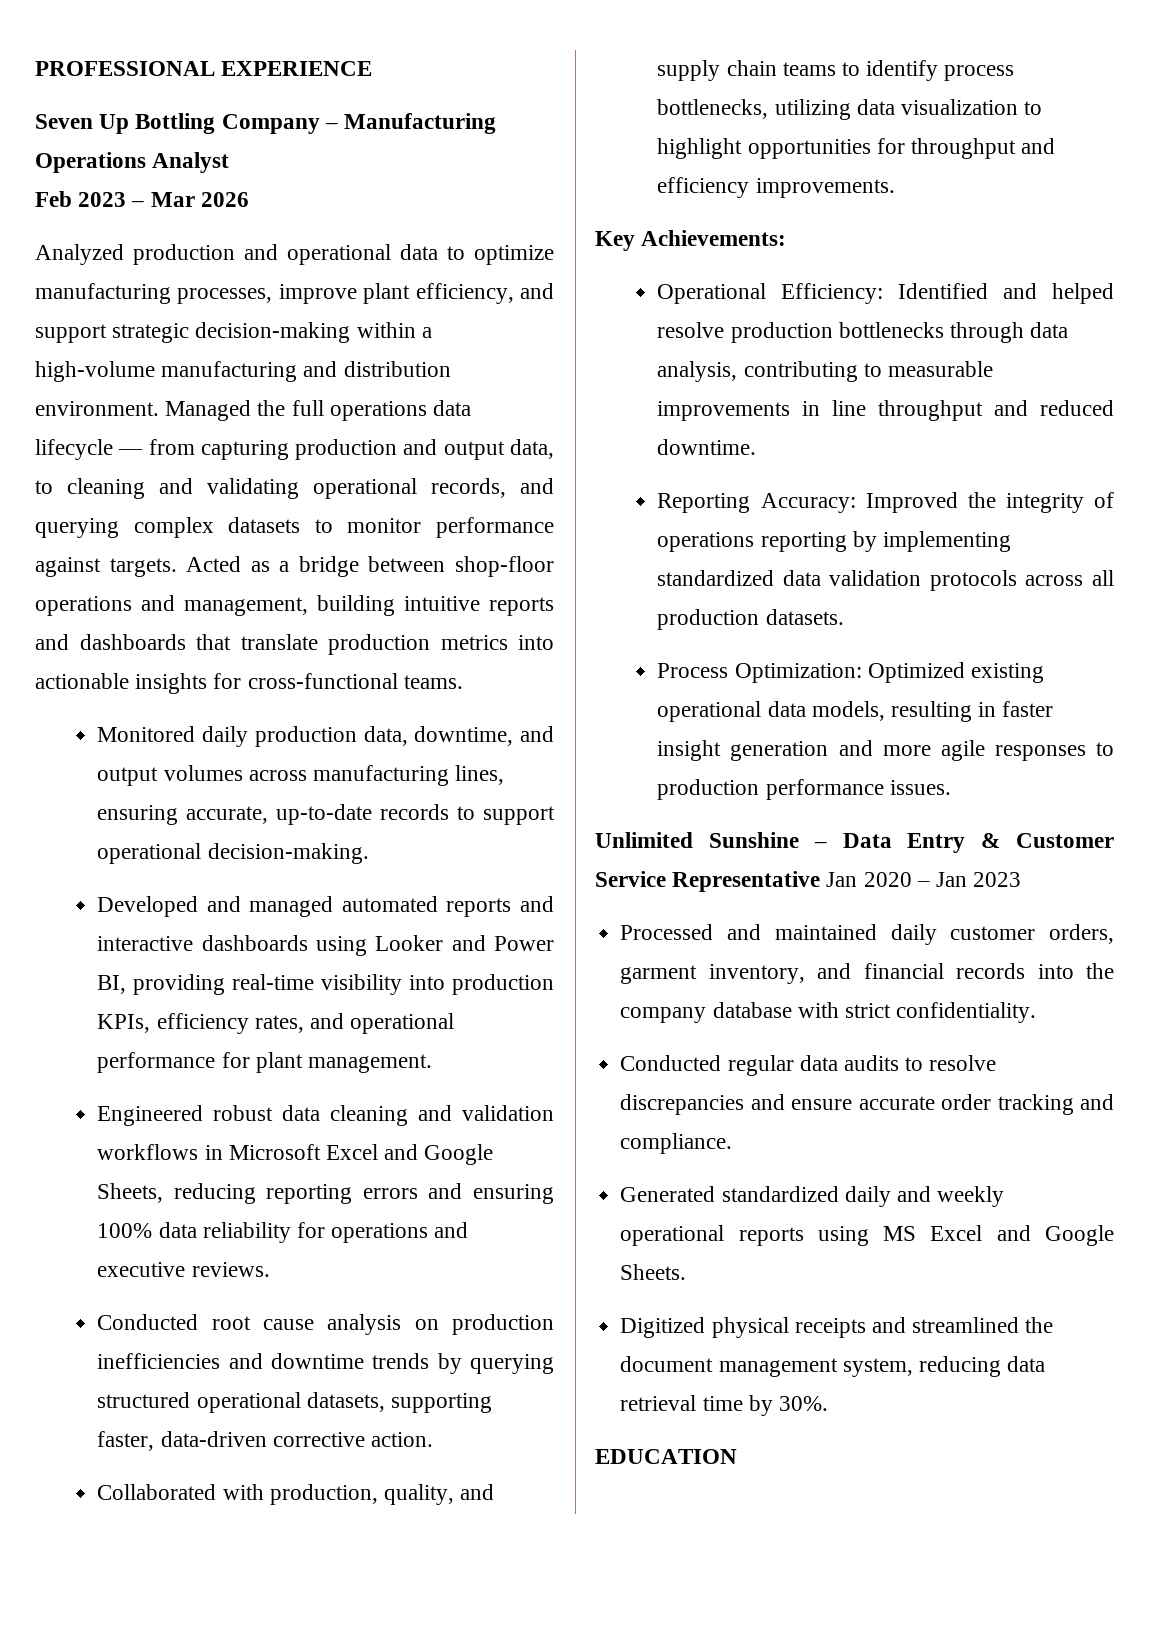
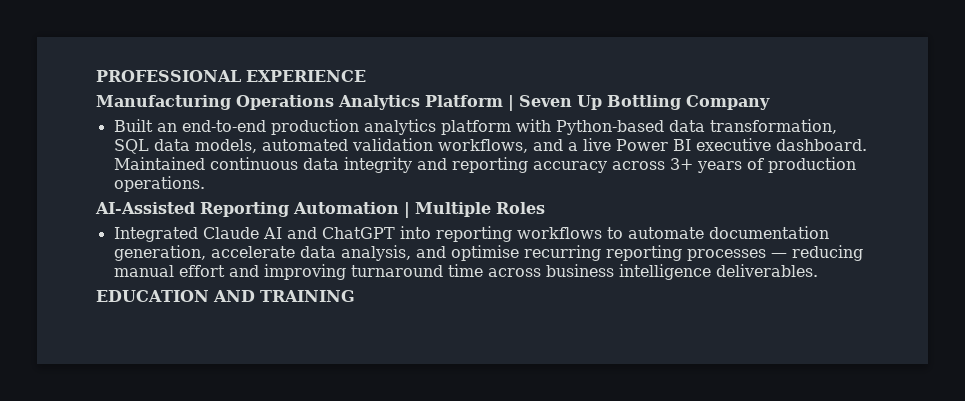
(373, 68) none -> [96,95,514,111] Manufacturing Operations Analytics Platform |
[324,113,497,134] [35,152,230,173] [35,191,249,207] [35,244,554,265] [35,283,554,304] [35,322,432,343] [35,361,451,382] [35,400,472,421] [35,439,554,460] [35,478,554,499] [35,517,554,538] [35,556,554,577] [35,595,554,616] [35,634,554,655] [35,673,463,694] [97,726,554,747] [97,765,505,786] [97,804,555,825] [97,843,369,864] [97,896,554,917] [97,935,554,956] [97,974,554,995] [97,1013,455,1034] [97,1052,433,1073] [97,1105,554,1126] [97,1144,494,1165] [97,1183,554,1204] [97,1222,469,1243] [97,1262,270,1277] [97,1314,554,1335] [97,1353,554,1374] [97,1392,493,1413] [97,1431,434,1451] [97,1484,495,1505] [657,60,1015,81] [657,99,1043,120] [657,138,1056,159] [657,177,895,198] [595,230,787,251] [657,283,1114,304] [657,322,1069,343] [657,361,994,382] [657,400,1114,421] [657,439,757,455] [657,492,1114,513] [657,531,1012,552] [657,570,1114,591] [657,609,844,630] [657,662,1045,683] [657,701,1054,722] [657,740,1114,761] [657,779,951,800] [595,832,1114,853] [595,871,1022,892] [620,924,1114,945] [620,963,1114,984] [620,1002,1037,1023] [620,1055,997,1076] [620,1094,1114,1115] [620,1133,733,1154] [620,1186,1005,1207] [620,1225,1114,1246] [620,1264,687,1280] [620,1317,1054,1338] [620,1356,1046,1377] [620,1395,828,1416] – Manufacturing Operations Analyst // Feb 2023 – Mar 2026 // Analyzed production and operational data to optimize manufacturing processes, improve plant efficiency, and support strategic decision-making within a high-volume manufacturing and distribution environment. Managed the full operations data lifecycle — from capturing production and output data, to cleaning and validating operational records, and querying complex datasets to monitor performance against targets. Acted as a bridge between shop-floor operations and management, building intuitive reports and dashboards that translate production metrics into actionable insights for cross-functional teams. // Monitored daily production data, downtime, and output volumes across manufacturing lines, ensuring accurate, up-to-date records to support operational decision-making. // Developed and managed automated reports and interactive dashboards using Looker and Power BI, providing real-time visibility into production KPIs, efficiency rates, and operational performance for plant management. // Engineered robust data cleaning and validation workflows in Microsoft Excel and Google Sheets, reducing reporting errors and ensuring 100% data reliability for operations and executive reviews. // Conducted root cause analysis on production inefficiencies and downtime trends by querying structured operational datasets, supporting faster, data-driven corrective action. // Collaborated with production, quality, and supply chain teams to identify process bottlenecks, utilizing data visualization to highlight opportunities for throughput and efficiency improvements. // Key Achievements: // Operational Efficiency: Identified and helped resolve production bottlenecks through data analysis, contributing to measurable improvements in line throughput and reduced downtime. // Reporting Accuracy: Improved the integrity of operations reporting by implementing standardized data validation protocols across all production datasets. // Process Optimization: Optimized existing operational data models, resulting in faster insight generation and more agile responses to production performance issues. // Unlimited Sunshine – Data Entry & Customer Service Representative Jan 2020 – Jan 2023 // Processed and maintained daily customer orders, garment inventory, and financial records into the company database with strict confidentiality. // Conducted regular data audits to resolve discrepancies and ensure accurate order tracking and compliance. // Generated standardized daily and weekly operational reports using MS Excel and Google Sheets. // Digitized physical receipts and streamlined the document management system, reducing data retrieval time by 30%. -> [113,119,837,135] [113,138,867,154] [113,157,856,173] [113,176,205,192] [95,202,545,218] [113,226,829,242] [113,245,863,261] [113,264,818,280] // Built an end-to-end production analytics platform with Python-based data transformation, SQL data models, automated validation workflows, and a live Power BI executive dashboard. Maintained continuous data integrity and reporting accuracy across 3+ years of production operations. // AI-Assisted Reporting Automation | Multiple Roles // Integrated Claude AI and ChatGPT into reporting workflows to automate documentation generation, accelerate data analysis, and optimise recurring reporting processes — reducing manual effort and improving turnaround time across business intelligence deliverables.
(737, 1456) none -> [212,290,355,302] AND TRAINING

